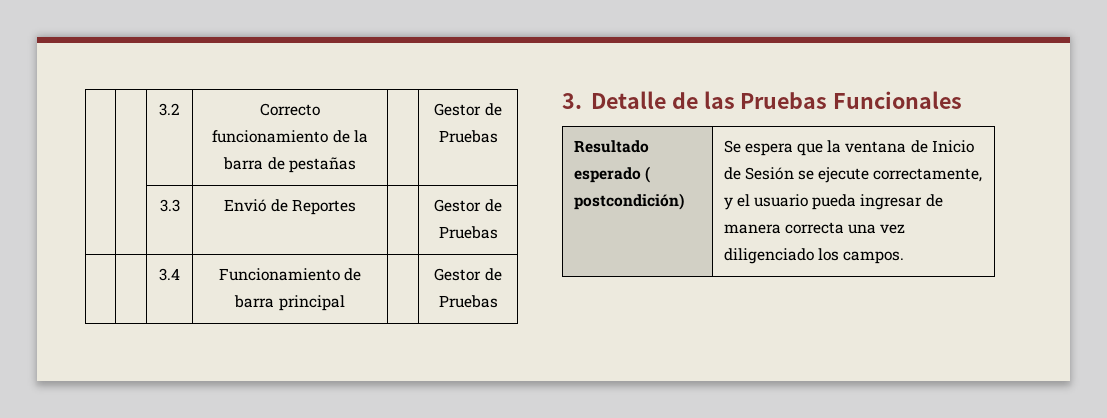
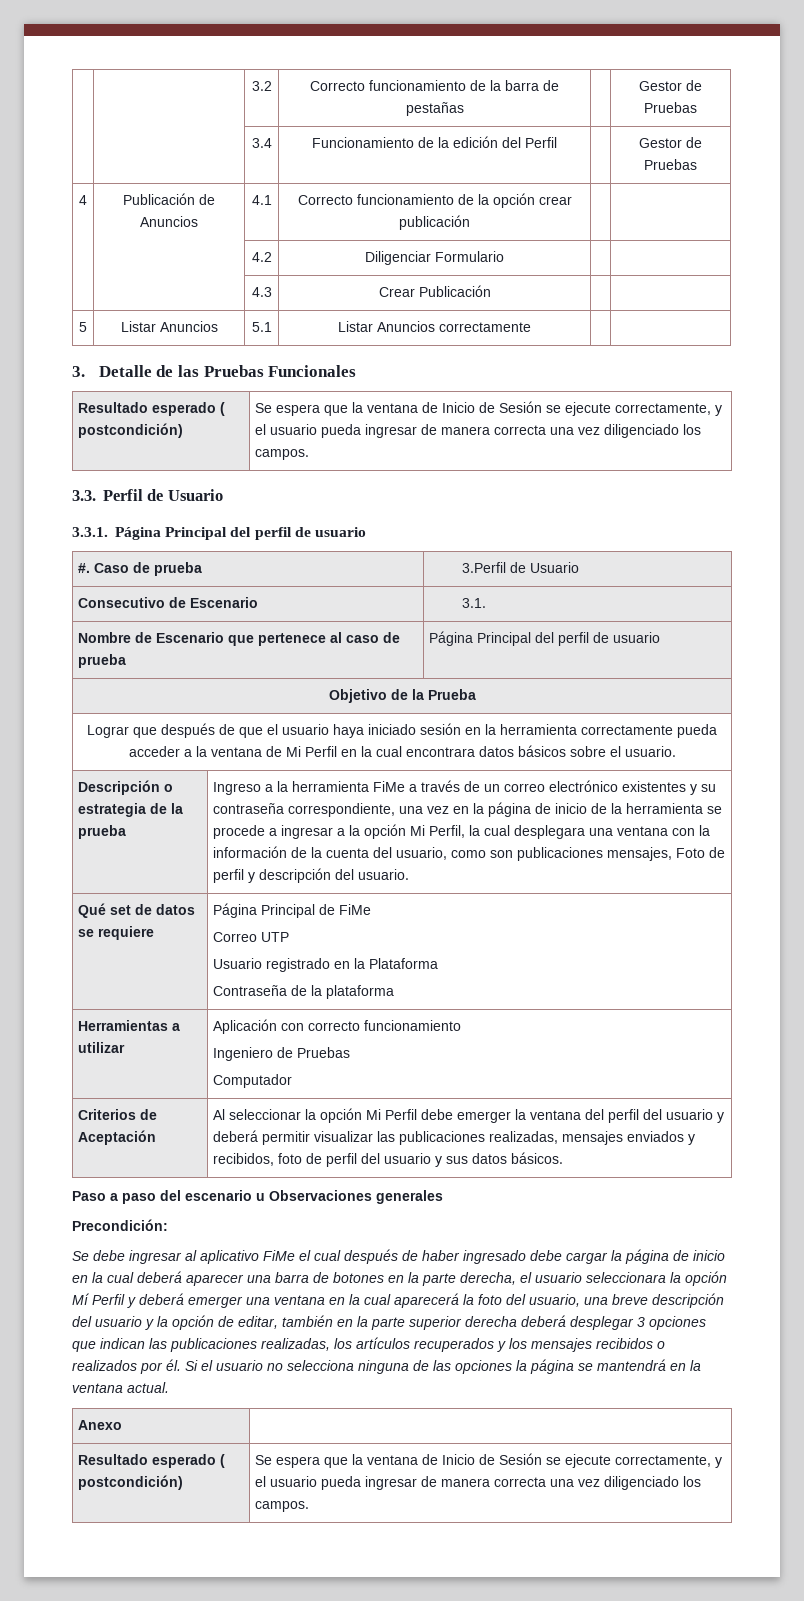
[159,199,180,212] [223,199,357,215] [434,199,502,212] [438,226,498,239] [159,268,180,281] [218,268,362,281] [234,295,345,311] [434,268,502,281] [438,295,498,308] 3.3 | Envió de Reportes | | Gestor de Pruebas // | | 3.4 | Funcionamiento de barra principal | | Gestor de Pruebas -> [251,138,272,148] [312,136,557,148] [639,137,702,148] [644,159,697,170] [79,195,87,205] [123,193,215,205] [140,216,198,227] [251,195,272,205] [297,193,572,208] [399,215,470,230] [251,252,272,262] [365,251,504,265] [251,287,272,297] [378,285,491,297] [79,322,87,332] [120,321,218,332] [251,322,272,332] [338,321,531,332] 3.4 | Funcionamiento de la edición del Perfil | | Gestor de Pruebas // 4 | Publicación de Anuncios | 4.1 | Correcto funcionamiento de la opción crear publicación | | // | | 4.2 | Diligenciar Formulario | | // | | 4.3 | Crear Publicación | | // 5 | Listar Anuncios | 5.1 | Listar Anuncios correctamente | |
(904, 257) none -> [72,489,223,501] [72,527,366,540] [78,562,203,576] [461,562,579,573] [78,597,259,608] [461,598,486,608] [78,632,401,646] [78,654,127,668] [429,631,661,646] [328,689,476,703] [87,723,717,738] [128,745,676,757] [78,780,174,795] [78,803,184,817] [78,825,127,839] [213,780,717,795] [213,802,723,817] [213,824,711,839] [213,846,726,861] [213,868,410,883] [78,903,196,918] [78,926,155,940] [213,903,372,918] [213,932,290,942] [213,958,439,972] [213,985,395,999] [78,1020,181,1031] [78,1042,126,1053] [213,1019,462,1034] [213,1047,351,1061] [213,1074,293,1088] [78,1109,158,1120] [78,1130,157,1145] [213,1108,725,1123] [213,1130,696,1145] [213,1152,564,1167] [72,1190,443,1204] [72,1219,168,1231] [72,1249,725,1264] [72,1271,727,1286] [72,1293,724,1308] [72,1315,706,1330] [72,1337,665,1352] [72,1359,701,1374] [72,1382,169,1393] [78,1420,123,1430] [78,1454,226,1468] [78,1475,184,1490] [255,1453,723,1468] [255,1476,702,1490] [255,1501,310,1512] // 3.3. Perfil de Usuario // 3.3.1. Página Principal del perfil de usuario // #. Caso de prueba | 3.Perfil de Usuario // Consecutivo de Escenario | 3.1. // Nombre de Escenario que pertenece al caso de prueba | Página Principal del perfil de usuario // Objetivo de la Prueba // Lograr que después de que el usuario haya iniciado sesión en la herramienta correctamente pueda acceder a la ventana de Mi Perfil en la cual encontrara datos básicos sobre el usuario. // Descripción o estrategia de la prueba | Ingreso a la herramienta FiMe a través de un correo electrónico existentes y su contraseña correspondiente, una vez en la página de inicio de la herramienta se procede a ingresar a la opción Mi Perfil, la cual desplegara una ventana con la información de la cuenta del usuario, como son publicaciones mensajes, Foto de perfil y descripción del usuario. // Qué set de datos se requiere | Página Principal de FiMe // Correo UTP // Usuario registrado en la Plataforma // Contraseña de la plataforma // Herramientas a utilizar | Aplicación con correcto funcionamiento // Ingeniero de Pruebas // Computador // Criterios de Aceptación | Al seleccionar la opción Mi Perfil debe emerger la ventana del perfil del usuario y deberá permitir visualizar las publicaciones realizadas, mensajes enviados y recibidos, foto de perfil del usuario y sus datos básicos. // Paso a paso del escenario u Observaciones generales // Precondición: // Se debe ingresar al aplicativo FiMe el cual después de haber ingresado debe cargar la página de inicio en la cual deberá aparecer una barra de botones en la parte derecha, el usuario seleccionara la opción Mí Perfil y deberá emerger una ventana en la cual aparecerá la foto del usuario, una breve descripción del usuario y la opción de editar, también en la parte superior derecha deberá desplegar 3 opciones que indican las publicaciones realizadas, los artículos recuperados y los mensajes recibidos o realizados por él. Si el usuario no selecciona ninguna de las opciones la página se mantendrá en la ventana actual. // Anexo | // Resultado esperado ( postcondición) | Se espera que la ventana de Inicio de Sesión se ejecute correctamente, y el usuario pueda ingresar de manera correcta una vez diligenciado los campos.

